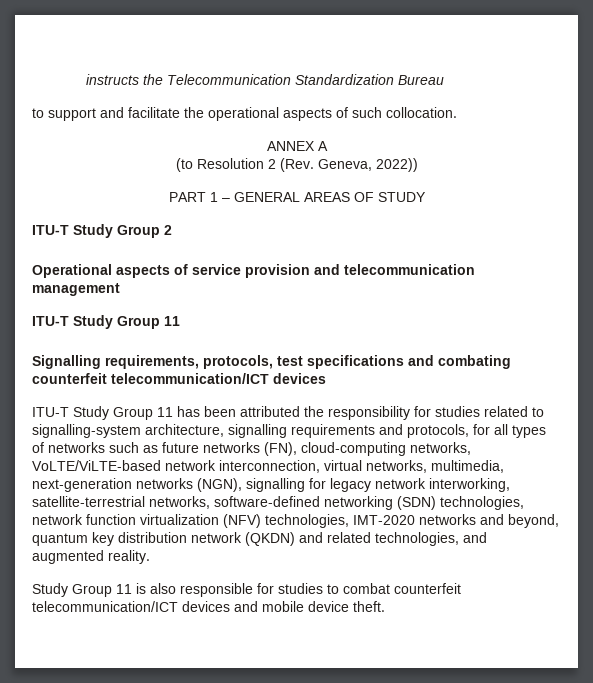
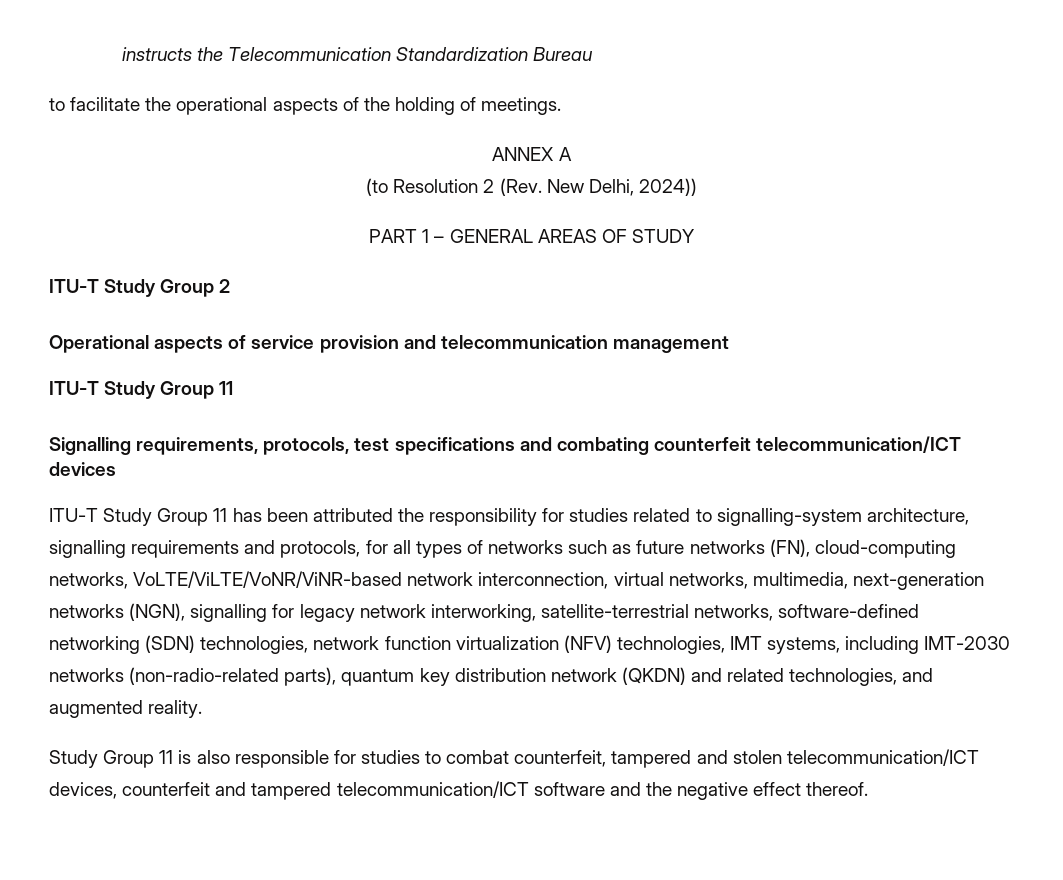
[48,107,124,121] support and -> (65, 104) none
[352,107,457,118] such collocation. -> [363,97,562,115] the holding of meetings.
[317,158,418,172] Geneva, 2022)) -> [546,178,697,196] New Delhi, 2024))
[32,460,161,471] VoLTE/ViLTE-based -> [133,571,403,588] VoLTE/ViLTE/VoNR/ViNR-based
[353,514,559,528] IMT-2020 networks and beyond, -> [730,636,1011,654] [49,667,337,686] IMT systems, including IMT-2030 networks (non-radio-related parts),
[394,583,461,594] [32,601,385,612] counterfeit telecommunication/ICT devices and mobile device theft. -> [514,749,979,768] [49,781,869,800] counterfeit, tampered and stolen telecommunication/ICT devices, counterfeit and tampered telecommunication/ICT software and the negative effect thereof.

